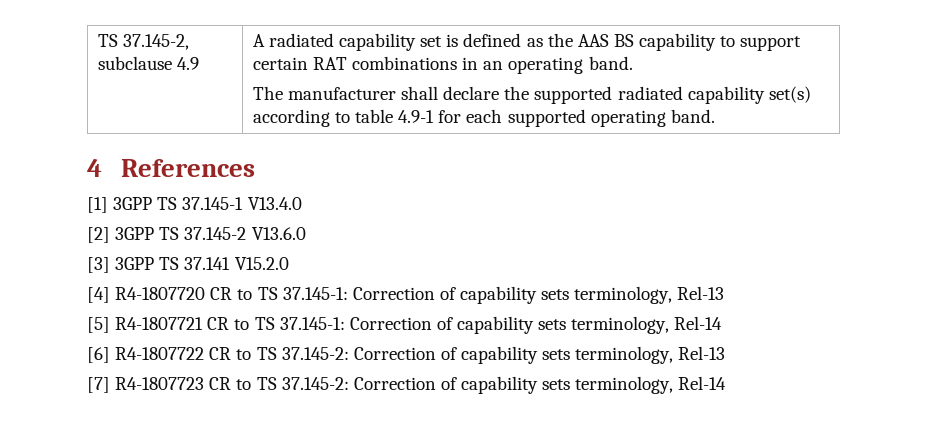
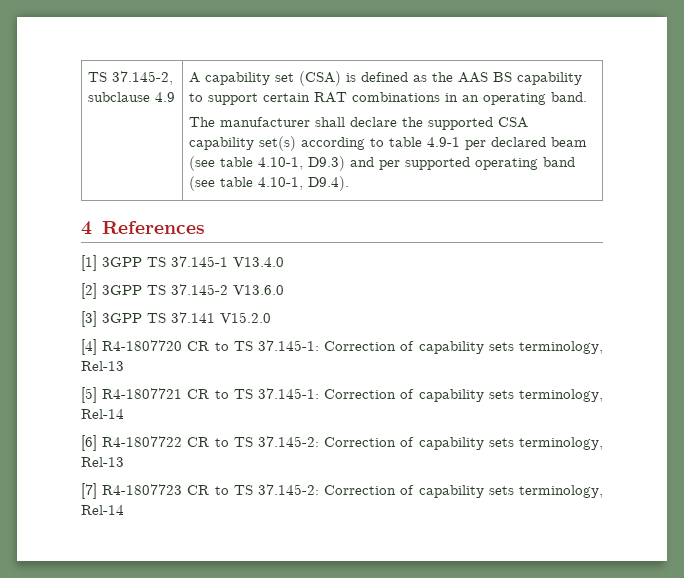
[268,33,334,47] radiated -> (201, 77) none
(443, 41) none -> [299,71,342,86] (CSA)
[617,86,683,100] radiated -> [498,117,529,128] CSA
[438,109,715,127] for each supported operating band. -> [465,137,588,150] [189,156,576,171] [189,176,350,191] per declared beam (see table 4.10-1, D9.3) and per supported operating band (see table 4.10-1, D9.4).

